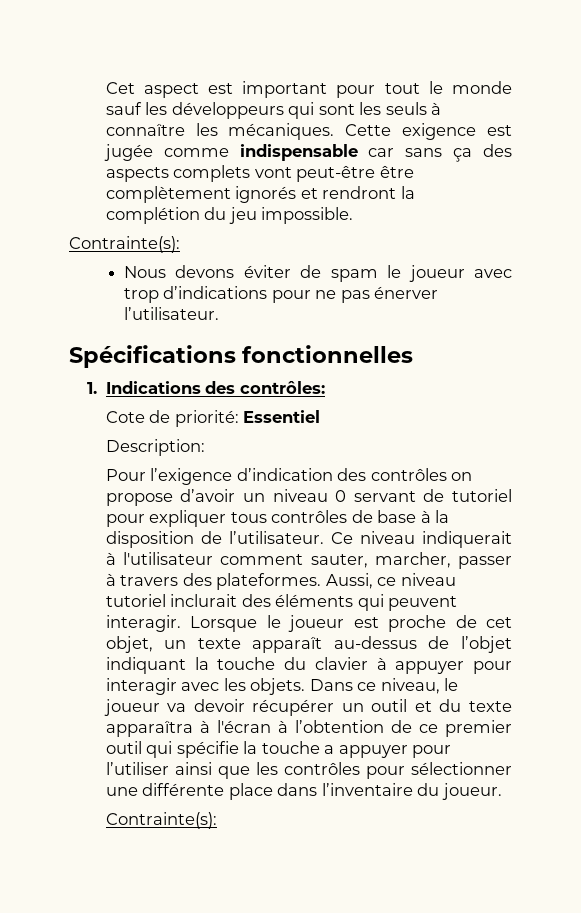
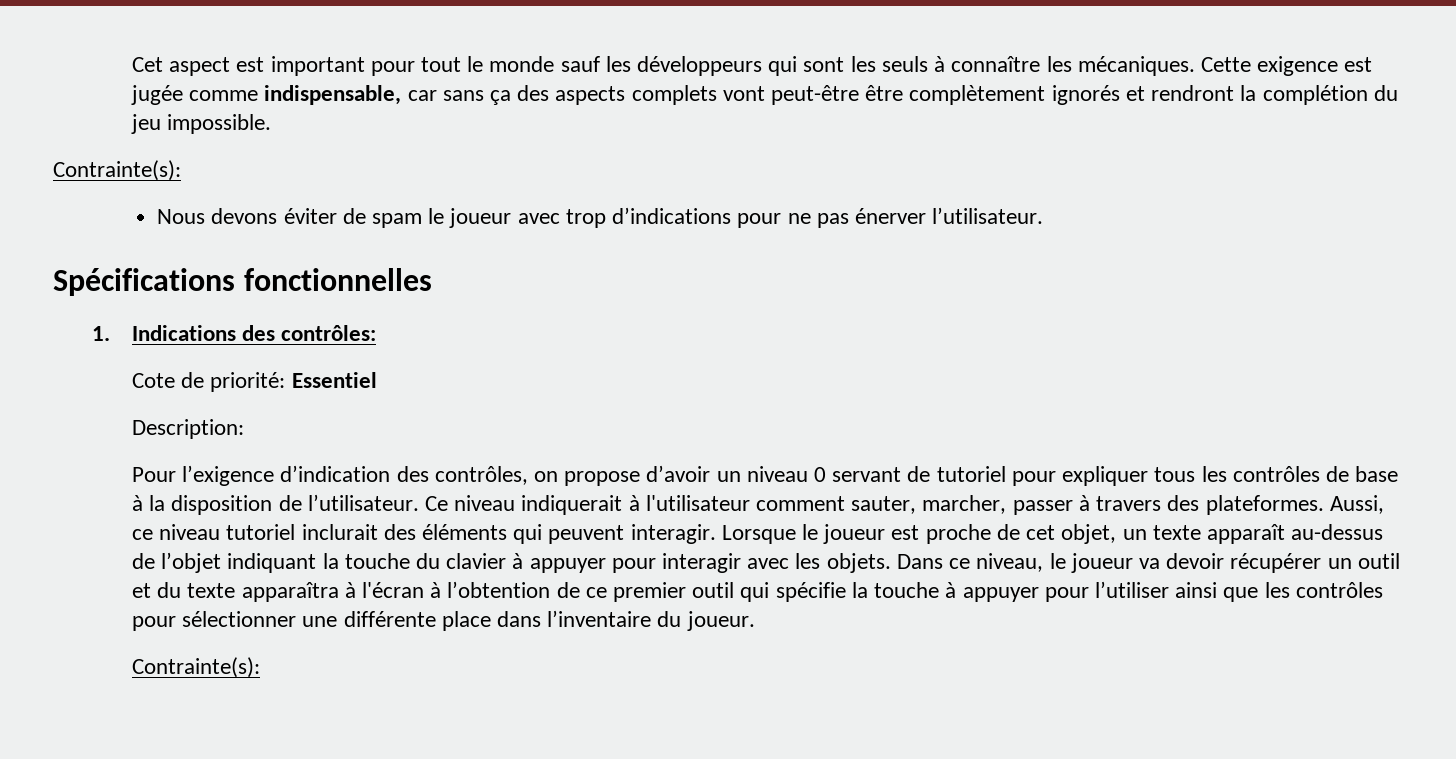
[239,144,358,161] indispensable -> [264,85,402,105] indispensable,
[370,468,447,481] contrôles -> [434,466,528,485] contrôles,
(267, 517) none -> [1201,466,1227,482] les
[324,745,335,754] a -> [945,582,957,598] à

